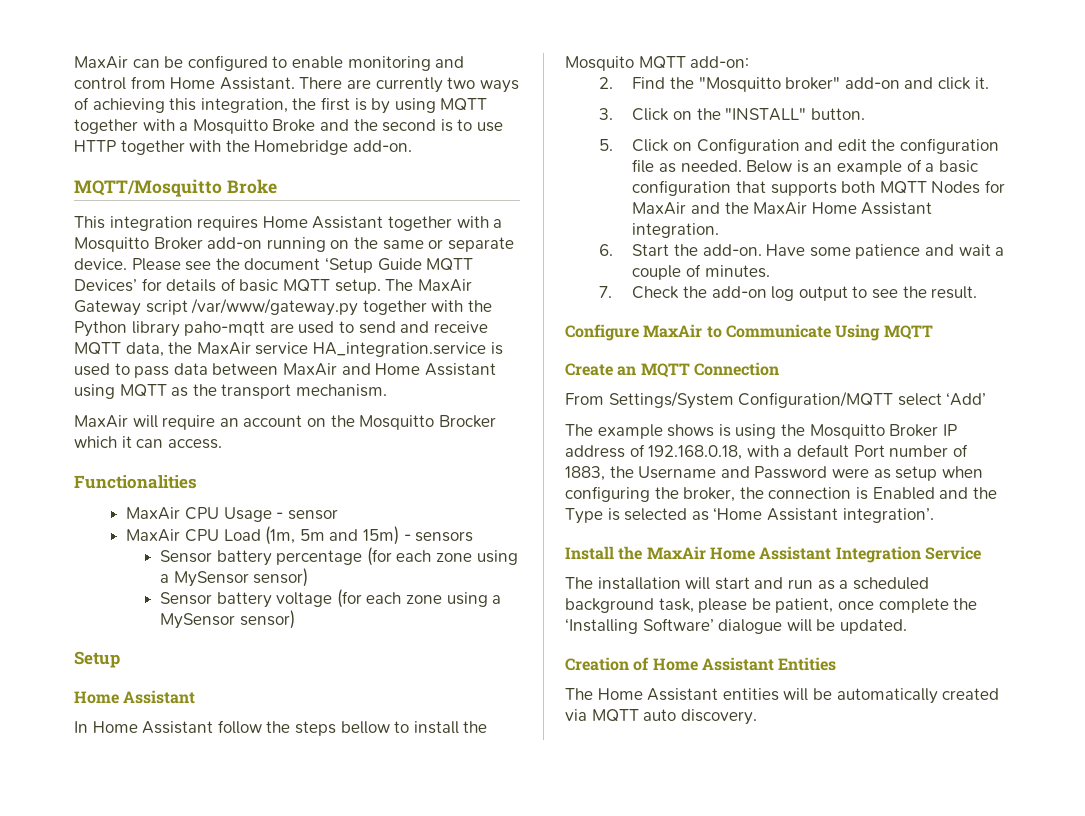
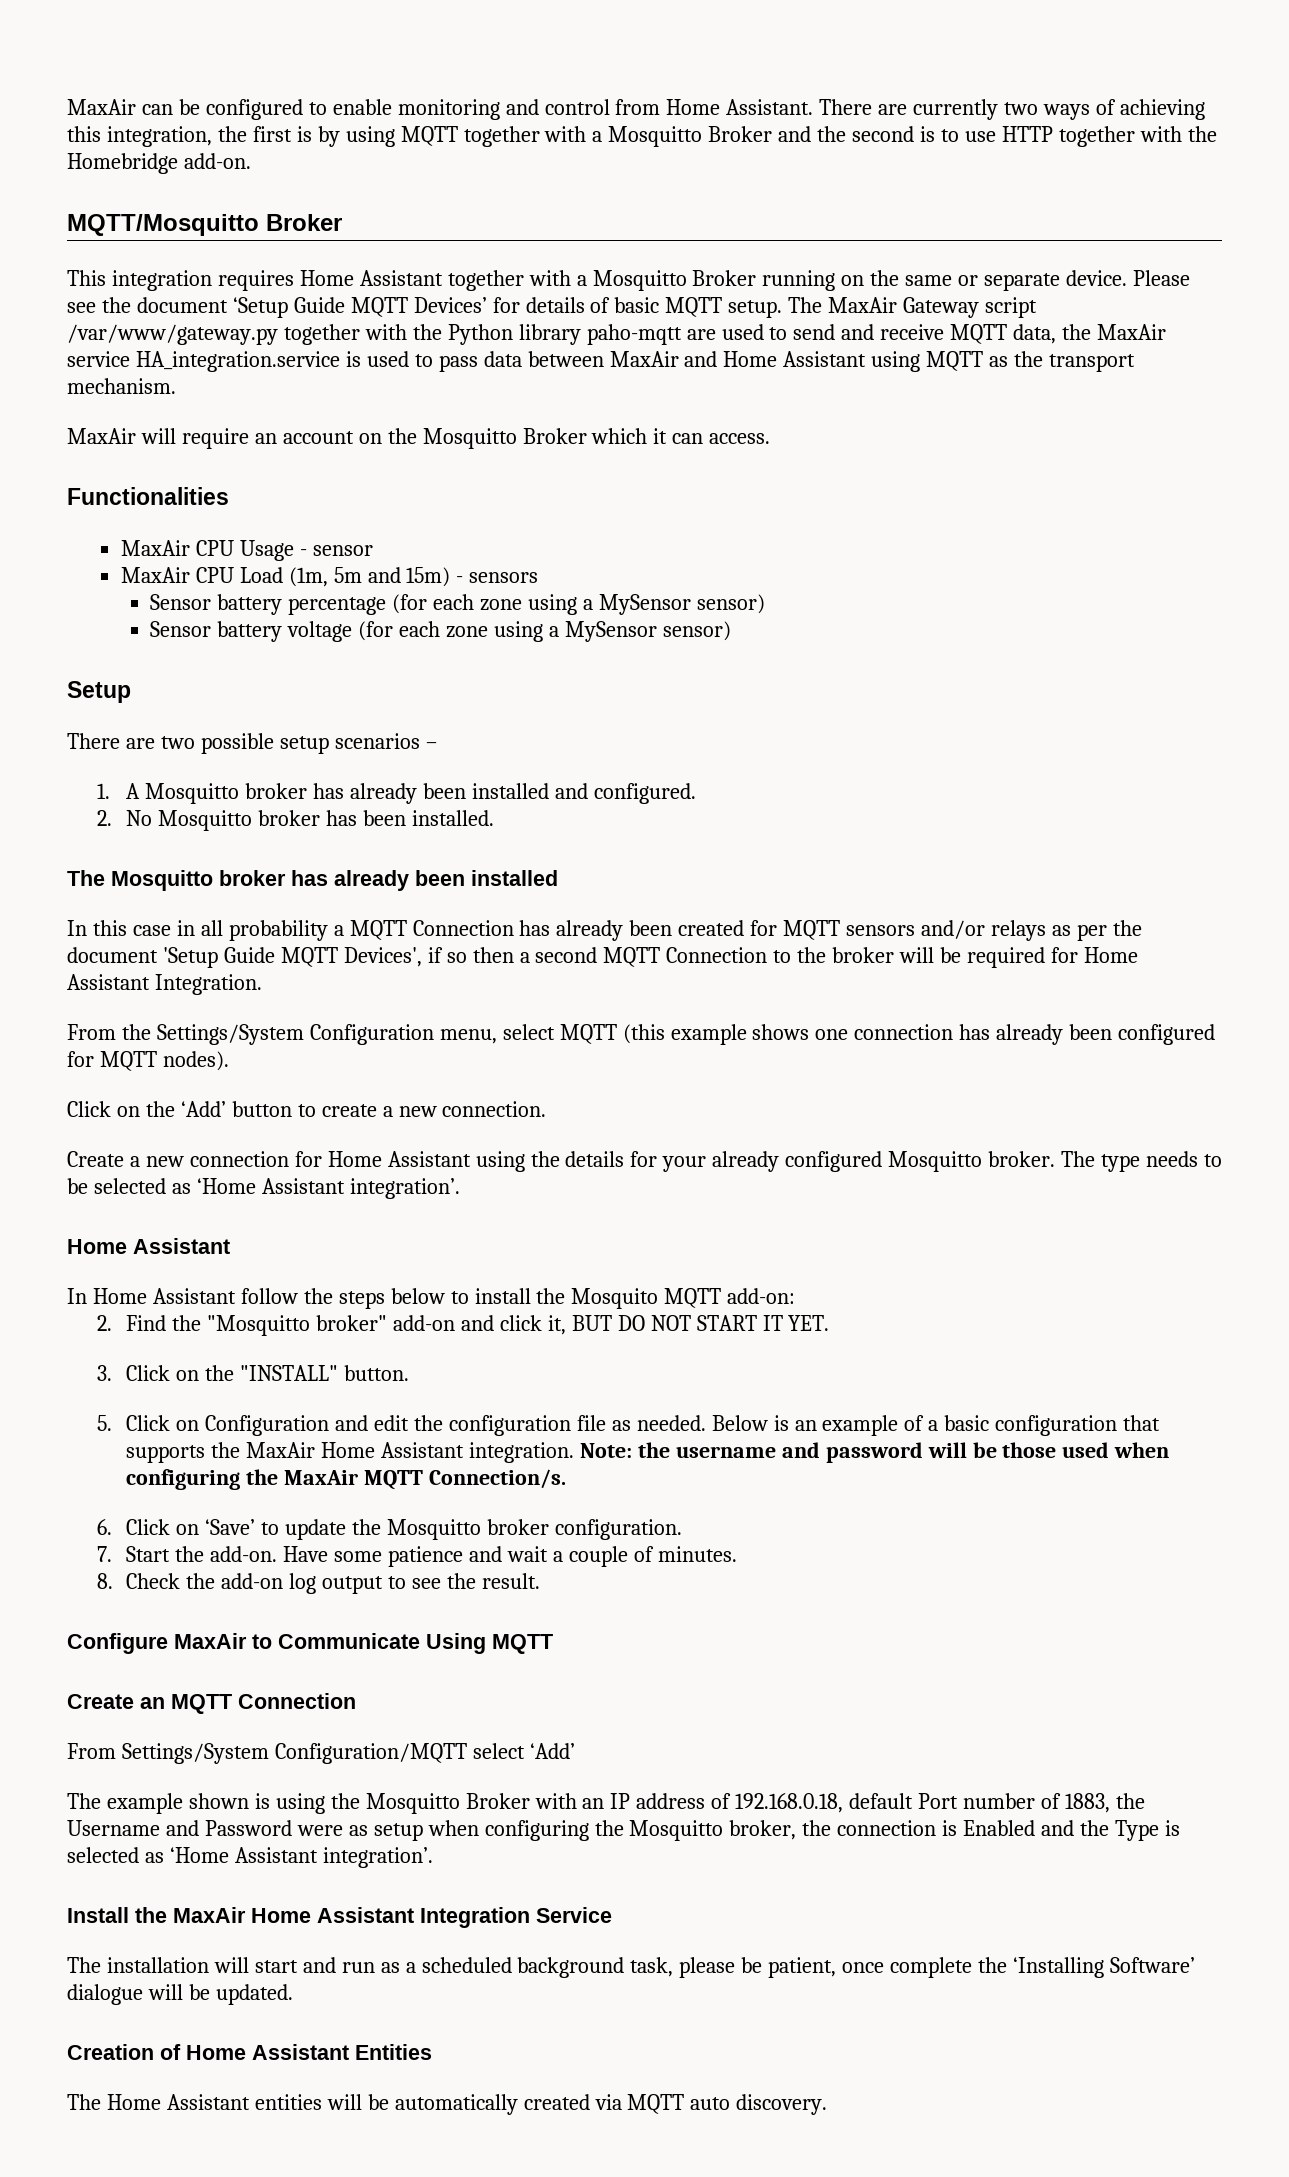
[272,119,316,132] Broke -> [708,126,773,142] Broker
[226,179,277,194] Broke -> [266,214,342,231] Broker
[207,237,263,249] add-on -> (757, 278) none
[438,415,496,428] Brocker -> [522,428,587,444] Broker
(120, 659) none -> [67,733,437,754] [96,783,696,804] [96,810,494,831] [67,870,558,891] [67,920,1142,941] [67,947,1138,968] [67,974,262,995] [67,1024,1216,1045] [67,1051,229,1071] [67,1101,547,1117] [67,1151,1222,1172] [67,1178,460,1199] // There are two possible setup scenarios – // 1. A Mosquitto broker has already been installed and configured. // 2. No Mosquitto broker has been installed. // The Mosquitto broker has already been installed // In this case in all probability a MQTT Connection has already been created for MQTT sensors and/or relays as per the document 'Setup Guide MQTT Devices', if so then a second MQTT Connection to the broker will be required for Home Assistant Integration. // From the Settings/System Configuration menu, select MQTT (this example shows one connection has already been configured for MQTT nodes). // Click on the ‘Add’ button to create a new connection. // Create a new connection for Home Assistant using the details for your already configured Mosquitto broker. The type needs to be selected as ‘Home Assistant integration’.
[340,721,390,734] bellow -> [390,1288,445,1304] below
[974,77,989,89] it. -> [547,1315,830,1335] it, BUT DO NOT START IT YET.
[841,180,1005,194] [632,202,721,215] both MQTT Nodes for MaxAir and -> (206, 1454) none
[598,244,613,256] // 6. -> [579,1442,1170,1463] [126,1469,566,1490] [96,1519,682,1540] [96,1546,112,1562] Note: the username and password will be those used when configuring the MaxAir MQTT Connection/s. // 6. Click on ‘Save’ to update the Mosquitto broker configuration. // 7.
[598,286,612,298] 7. -> [96,1573,113,1589] 8.
[667,424,715,437] shows -> [188,1793,249,1809] shown
(939, 430) none -> [534,1793,605,1809] with an
[746,445,793,457] with a -> (844, 1803) none
(679, 493) none -> [629,1820,724,1841] Mosquitto

